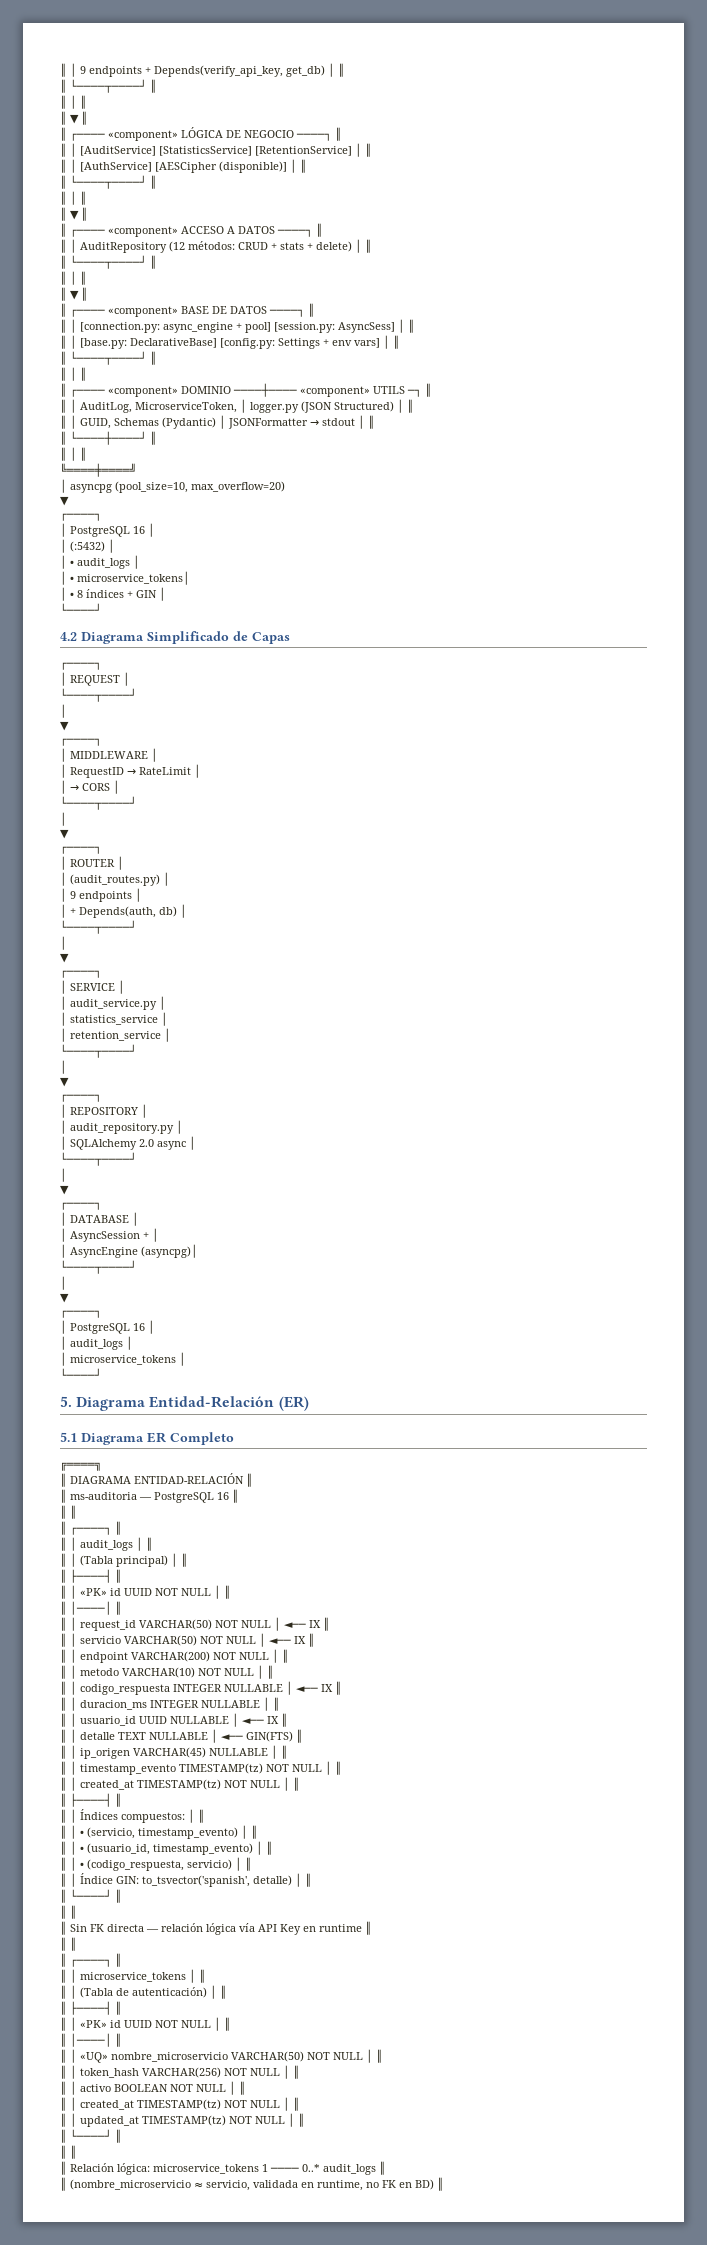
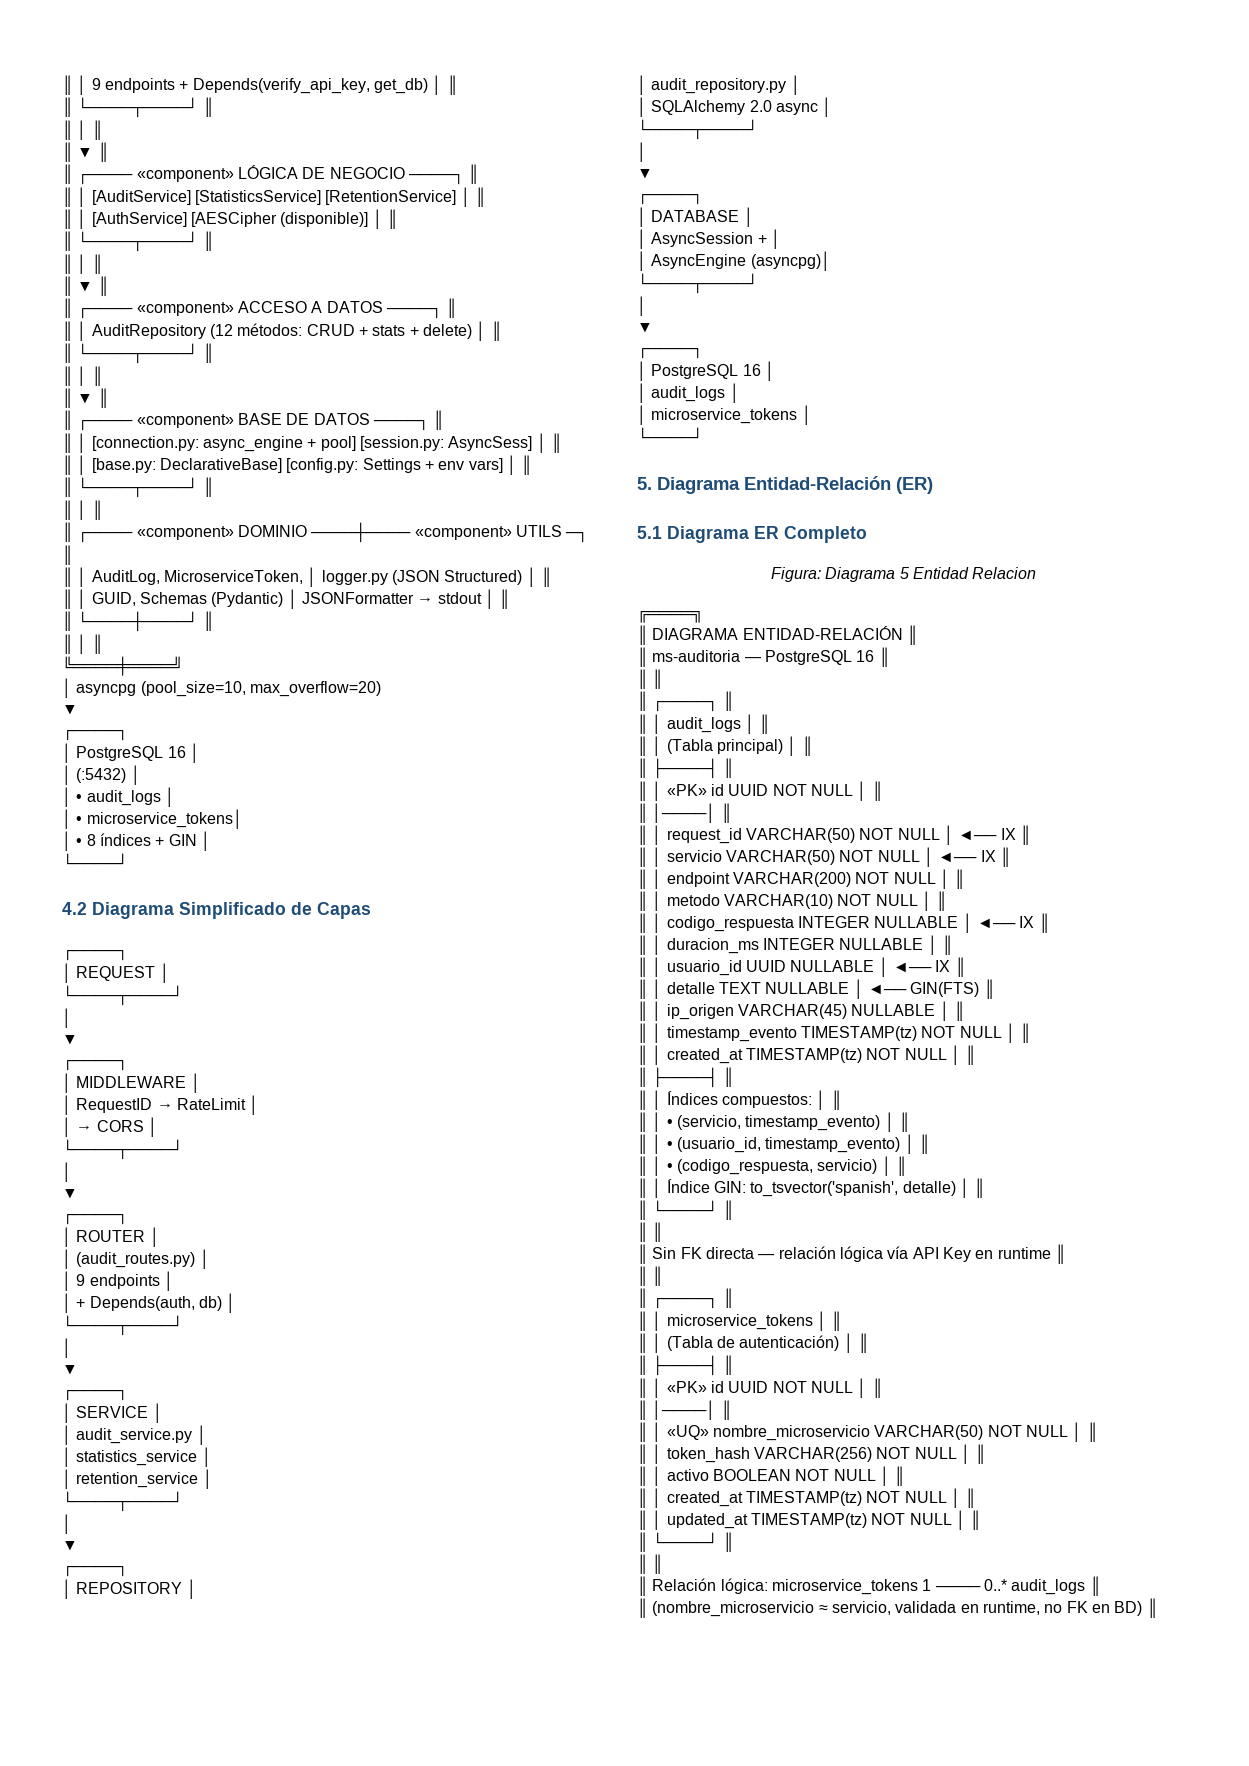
(234, 1438) none -> [770,567,1037,582] // Figura: Diagrama 5 Entidad Relacion

